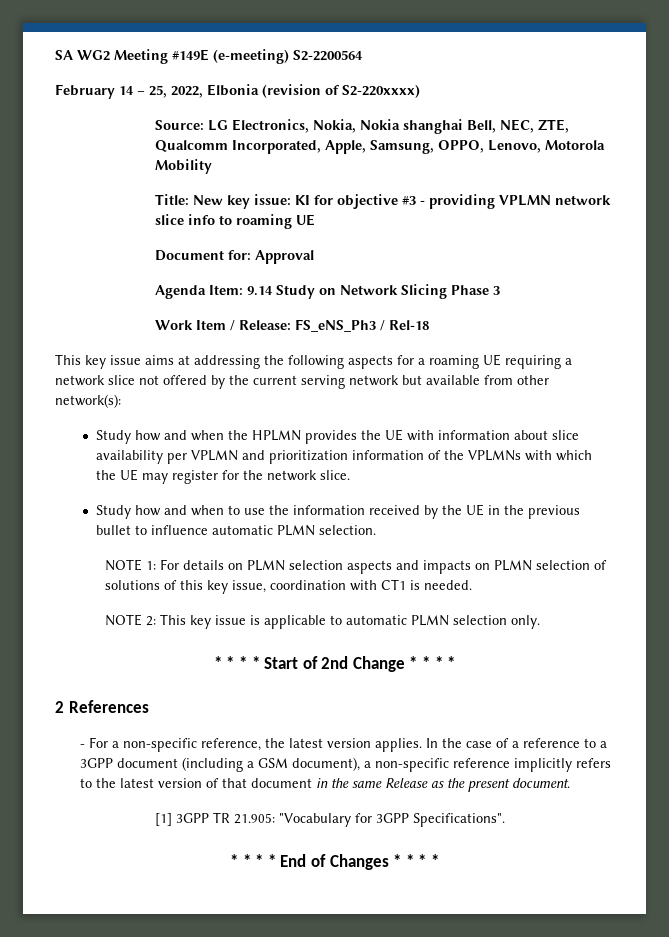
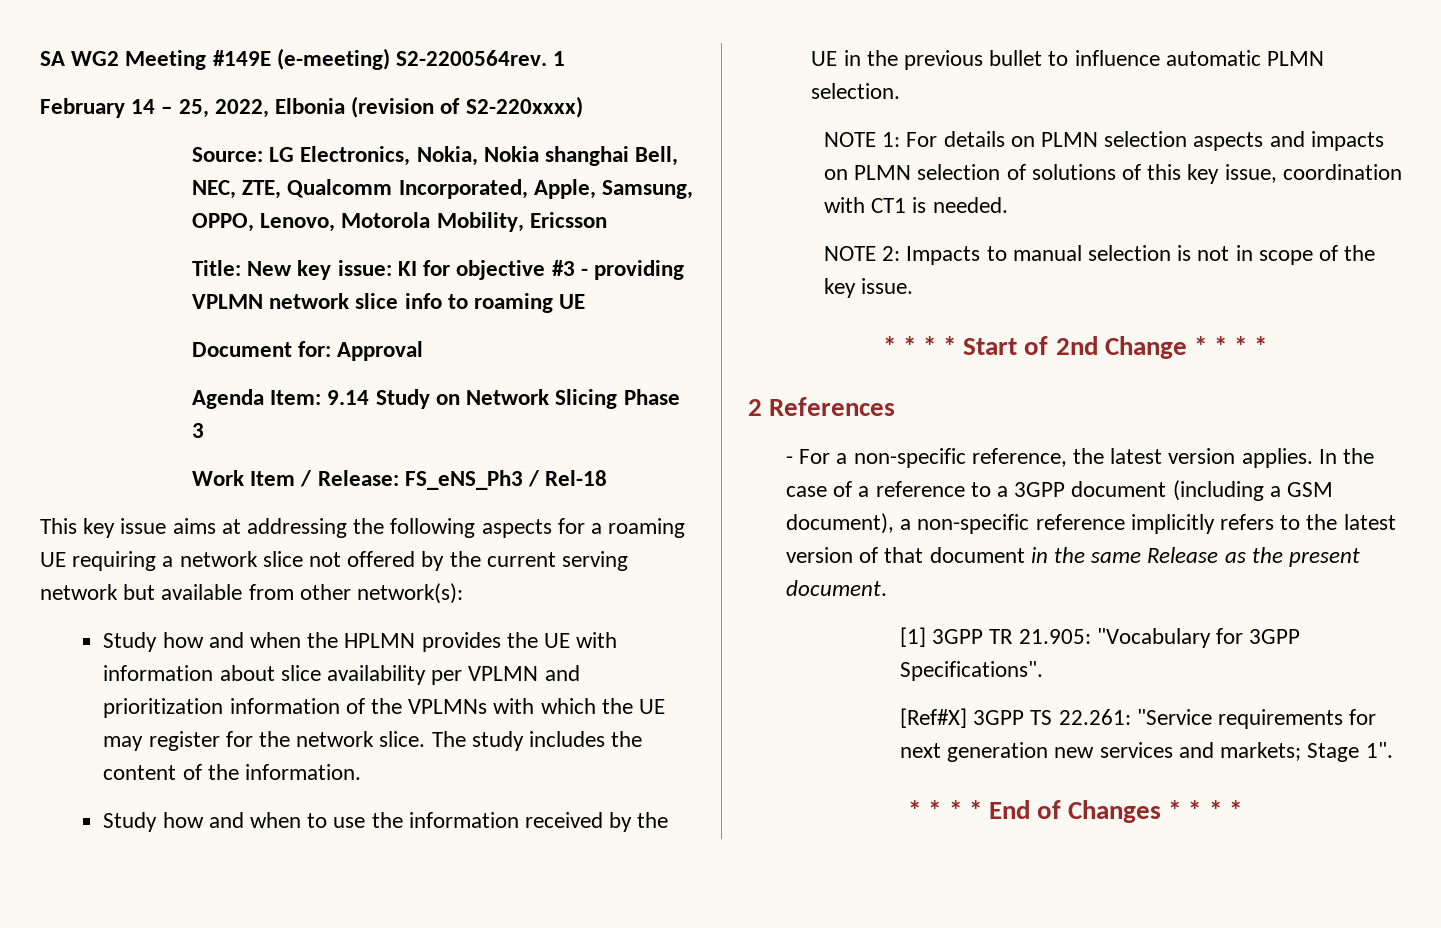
[293,50,363,61] S2-2200564 -> [396,50,566,66] S2-2200564rev. 1
[155,159,213,174] Mobility -> [436,212,607,232] Mobility, Ericsson
(351, 475) none -> [431,731,643,751] [103,764,361,780] The study includes the content of the information.
[160,614,541,629] This key issue is applicable to automatic PLMN selection only. -> [906,245,1376,265] [824,278,914,298] Impacts to manual selection is not in scope of the key issue.
(506, 820) none -> [900,708,1377,729] [900,742,1393,762] // [Ref#X] 3GPP TS 22.261: "Service requirements for next generation new services and markets; Stage 1".

